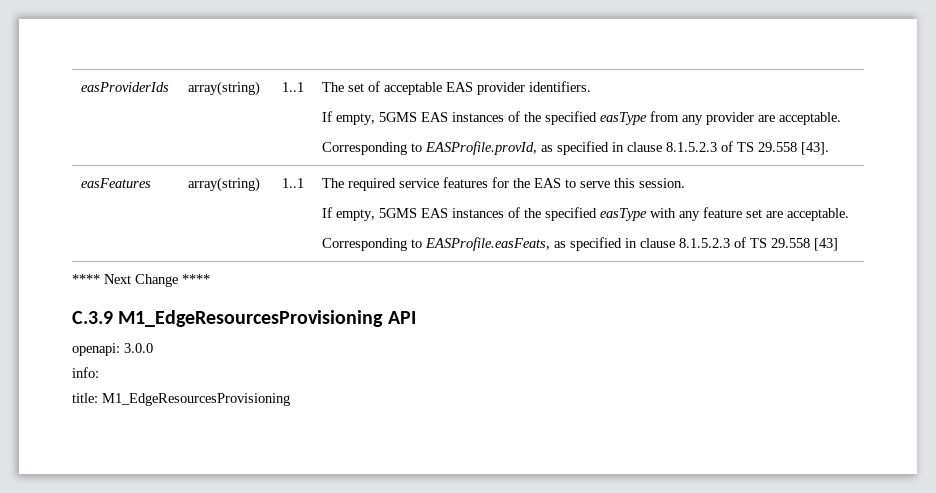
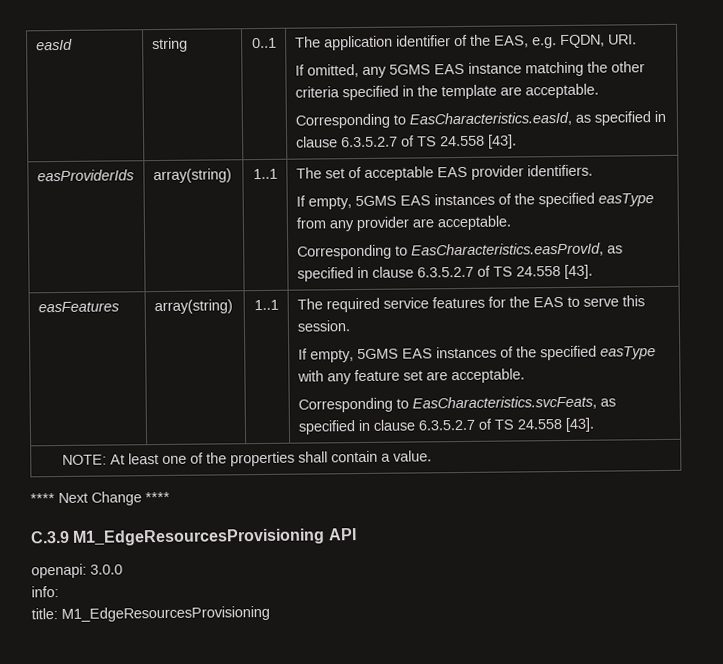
(81, 87) none -> [35,38,73,51] [151,37,188,53] [251,37,277,49] [294,34,637,51] [294,61,645,78] [294,83,599,101] [294,110,666,129] [295,134,517,149] easId | string | 0..1 | The application identifier of the EAS, e.g. FQDN, URI. // If omitted, any 5GMS EAS instance matching the other criteria specified in the template are acceptable. // Corresponding to EasCharacteristics.easId, as specified in clause 6.3.5.2.7 of TS 24.558 [43]. //
[425,141,798,155] EASProfile.provId, as specified in clause 8.1.5.2.3 of TS 29.558 -> [410,242,623,258] [296,265,561,282] EasCharacteristics.easProvId, as specified in clause 6.3.5.2.7 of TS 24.558
[425,237,839,251] EASProfile.easFeats, as specified in clause 8.1.5.2.3 of TS 29.558 [43] -> [411,395,616,411] [297,417,595,435] [62,450,433,467] EasCharacteristics.svcFeats, as specified in clause 6.3.5.2.7 of TS 24.558 [43]. // NOTE: At least one of the properties shall contain a value.

